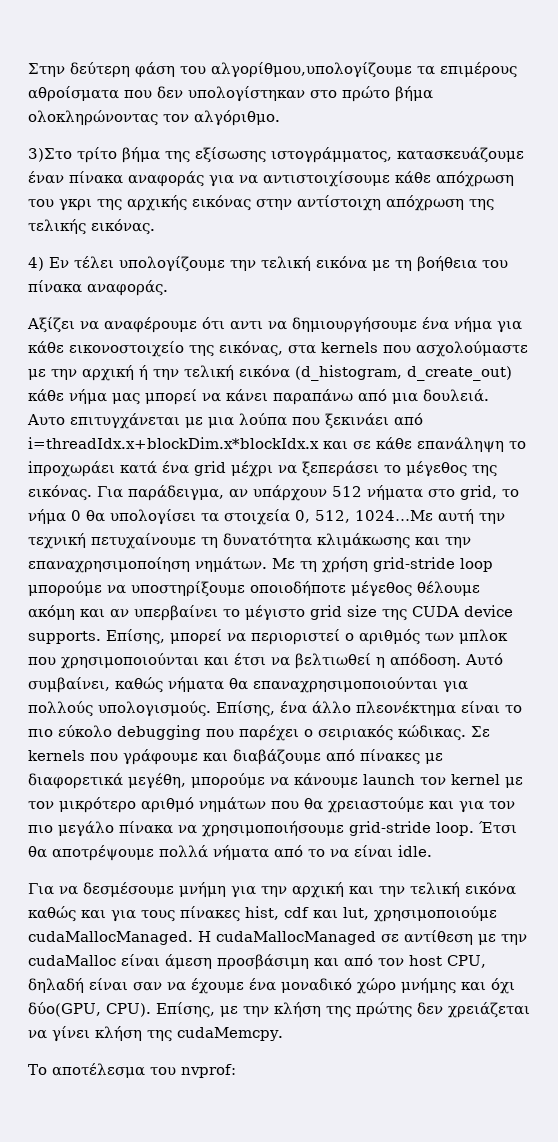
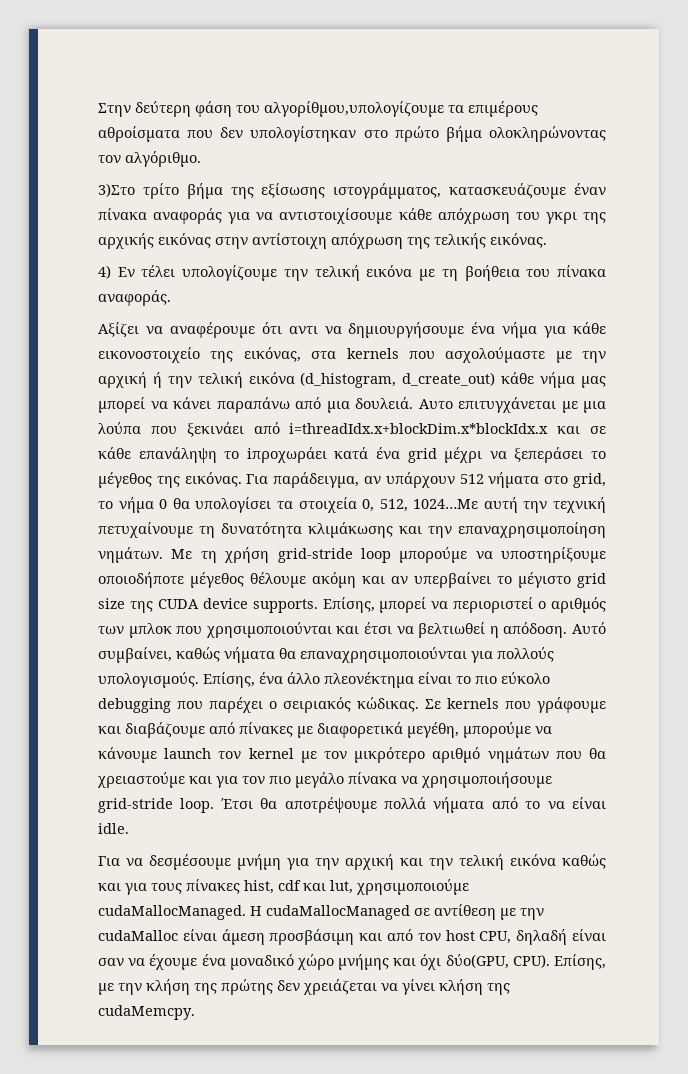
[28,1063,236,1078] // Το αποτέλεσμα του nvprof: -> (195, 1012) none

